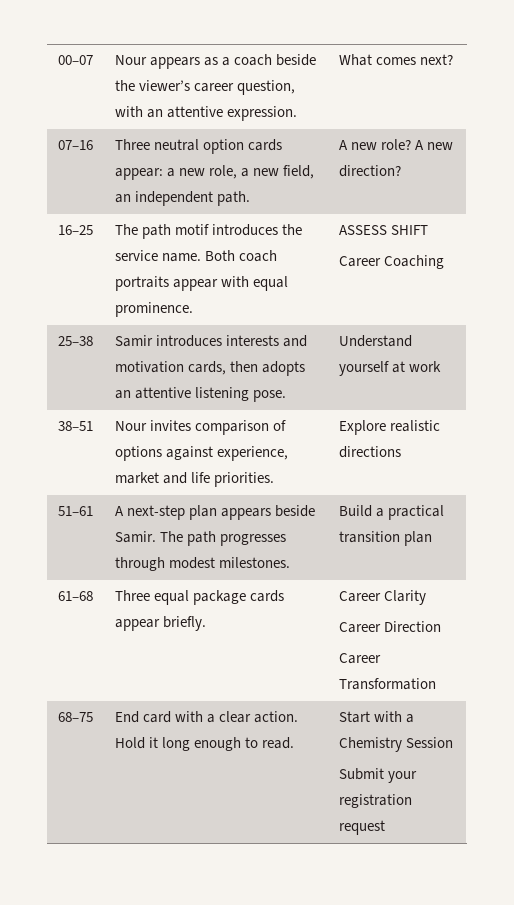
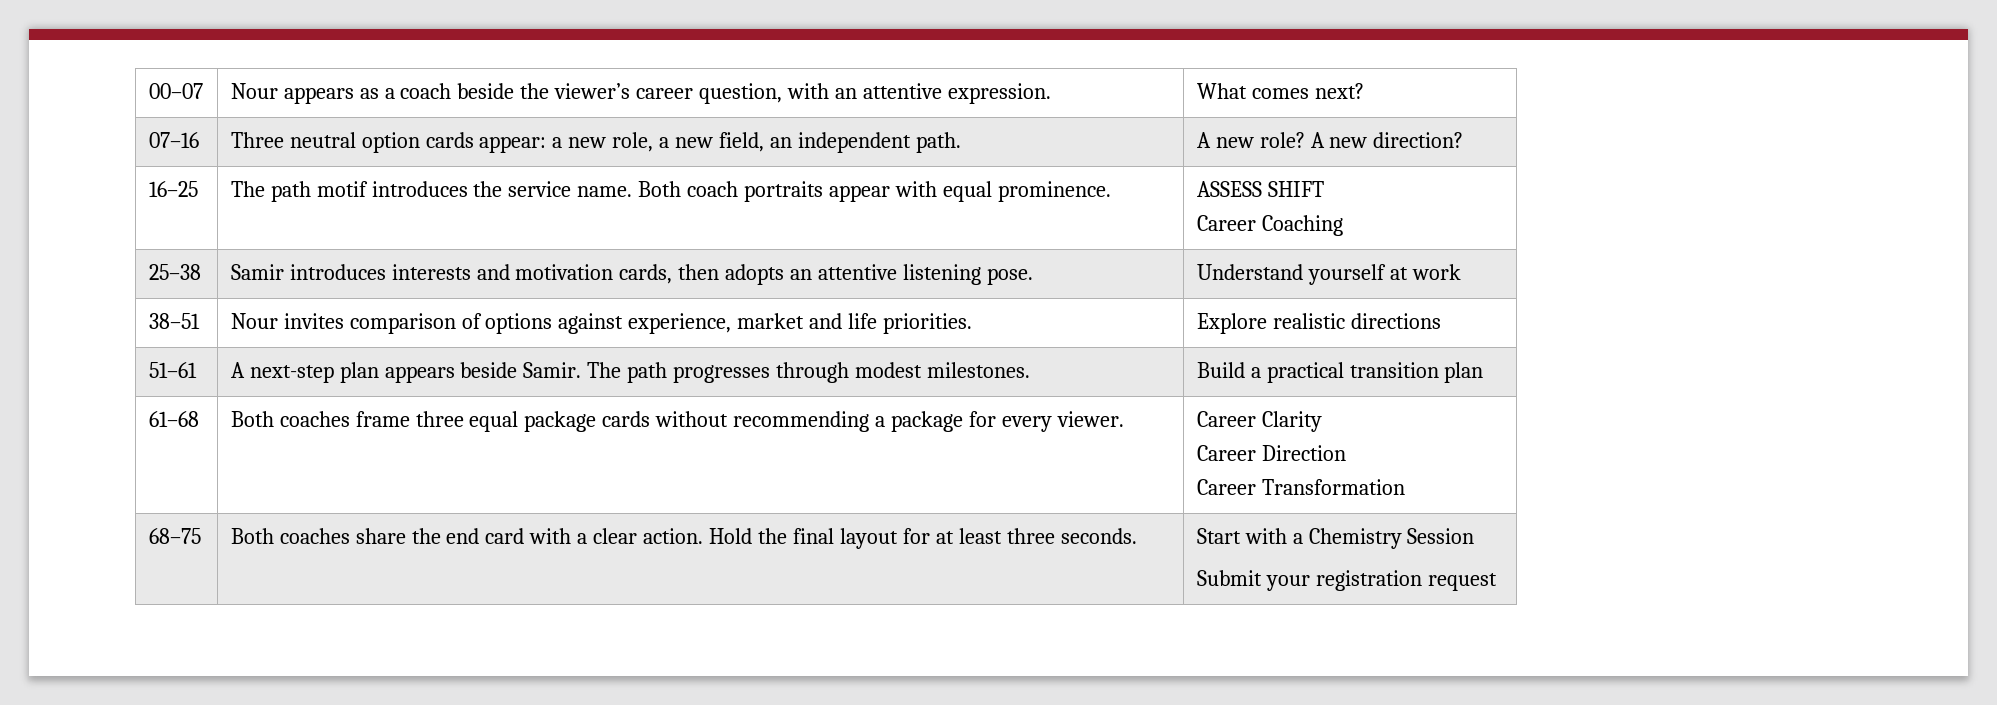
[114,590,284,605] [114,616,206,631] Three equal package cards appear briefly. -> [230,411,1124,432] Both coaches frame three equal package cards without recommending a package for every viewer.
[114,711,139,723] End -> [230,528,480,544] Both coaches share the end
[148,737,295,751] it long enough to read. -> [758,528,1137,549] the final layout for at least three seconds.

